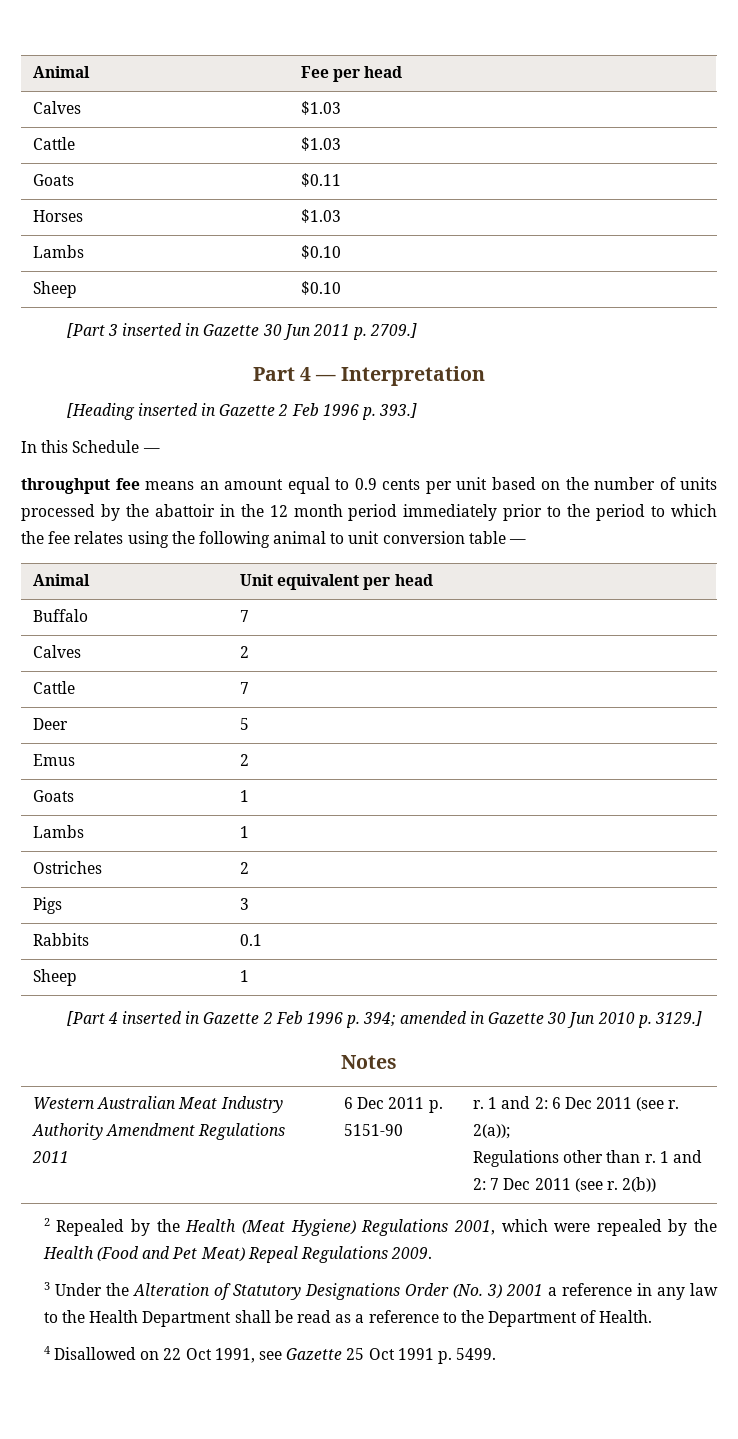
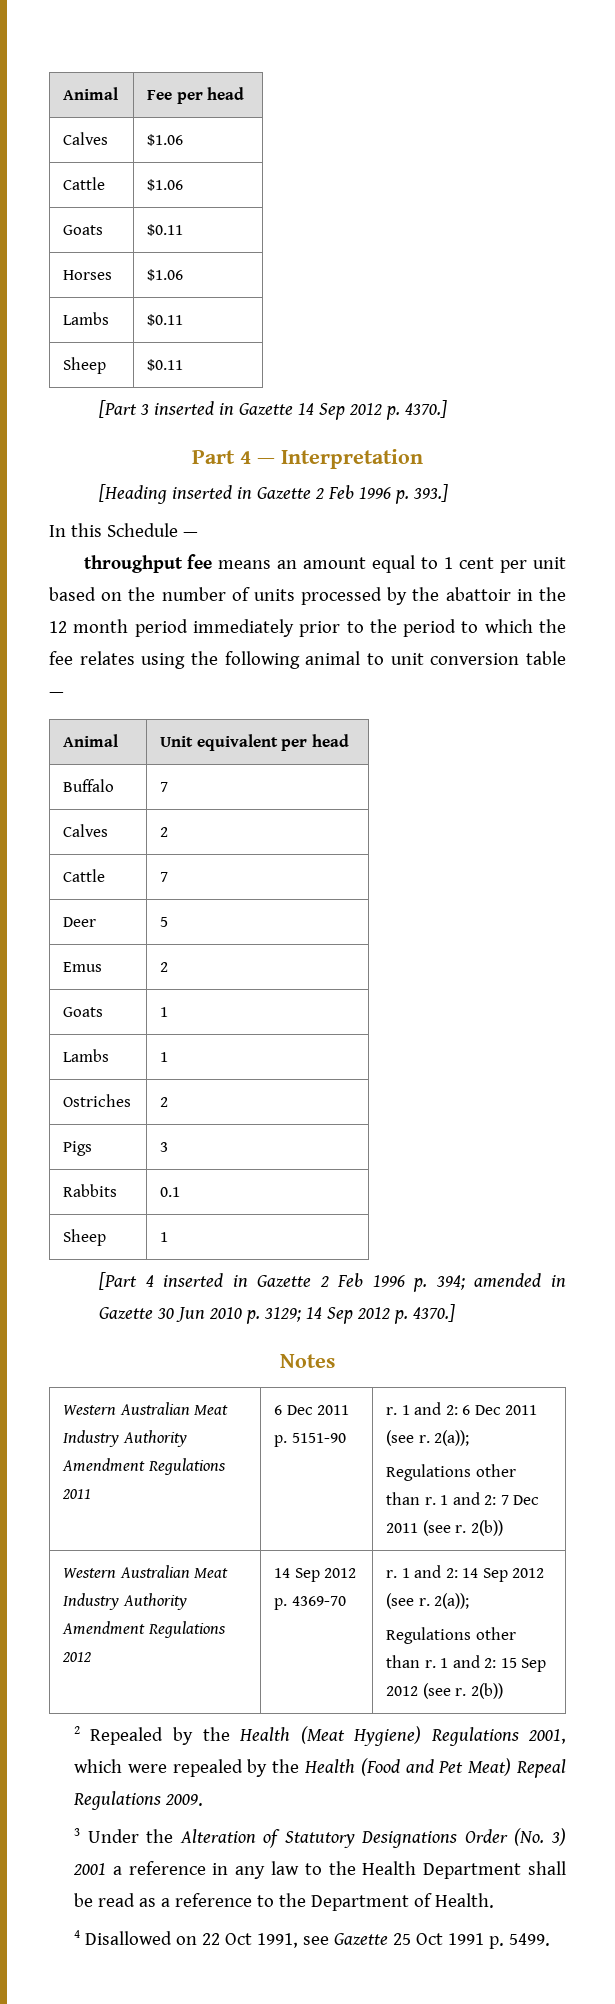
[300,101,341,115] [32,137,75,150] [300,137,341,151] $1.03 // Cattle | $1.03 -> [147,134,184,146] [63,177,106,190] [147,179,184,191] $1.06 // Cattle | $1.06
[300,209,341,223] [32,245,84,258] [300,245,341,259] [32,281,77,298] [300,281,341,295] $1.03 // Lambs | $0.10 // Sheep | $0.10 -> [147,269,184,281] [63,312,110,325] [147,314,184,326] [63,357,107,374] [147,359,184,371] $1.06 // Lambs | $0.11 // Sheep | $0.11
[262,323,418,340] 30 Jun 2011 p. 2709.] -> [297,400,447,420] 14 Sep 2012 p. 4370.]
[354,478,420,490] 0.9 cents -> [444,557,495,569] 1 cent
[654,1011,702,1026] 3129.] -> [263,1304,455,1324] 3129; 14 Sep 2012 p. 4370.]
(657, 1184) none -> [63,1565,229,1578] [63,1593,187,1610] [62,1621,226,1638] [62,1652,92,1662] [274,1568,357,1582] [274,1596,346,1610] [386,1565,544,1582] [386,1593,470,1609] [386,1627,516,1644] [386,1655,546,1672] [386,1683,503,1699] // Western Australian Meat Industry Authority Amendment Regulations 2012 | 14 Sep 2012 p. 4369-70 | r. 1 and 2: 14 Sep 2012 (see r. 2(a)); // Regulations other than r. 1 and 2: 15 Sep 2012 (see r. 2(b))

